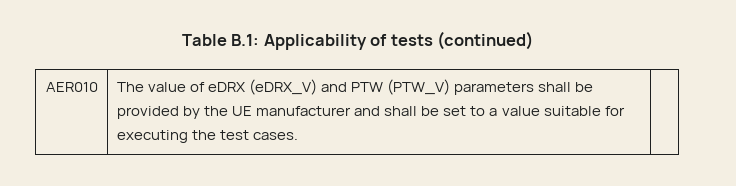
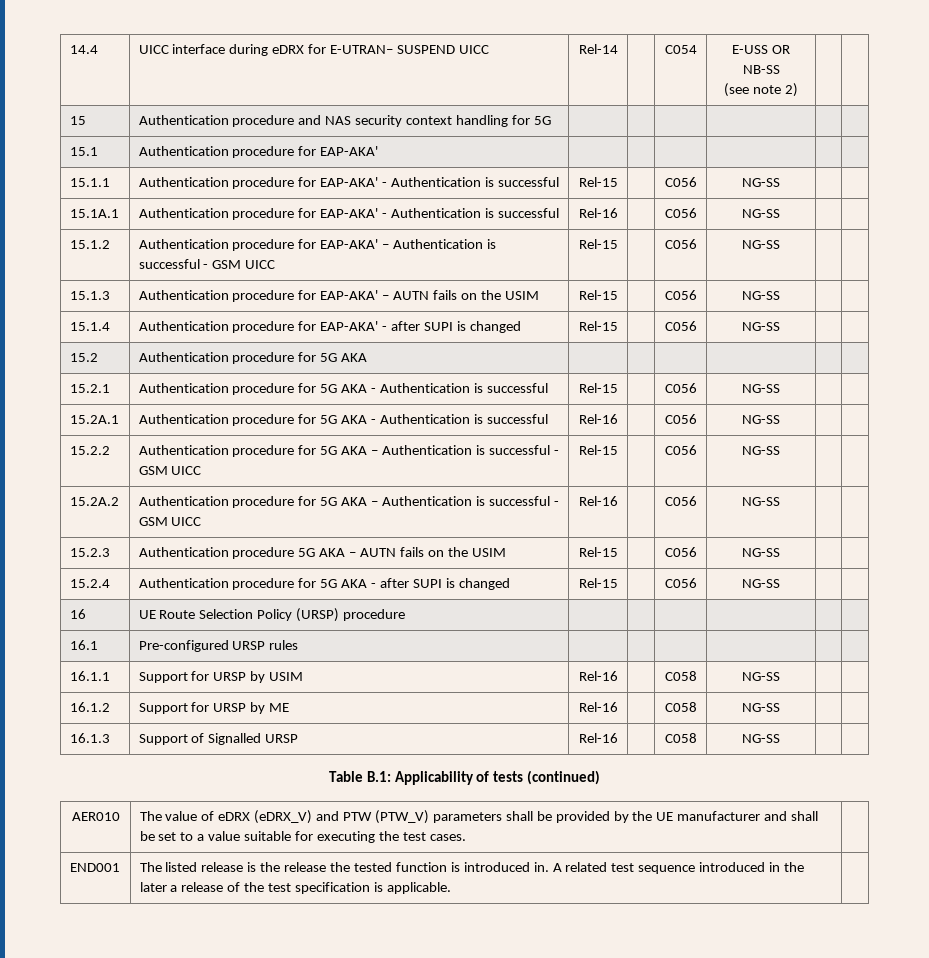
(181, 40) none -> [69,45,98,54] [138,44,489,56] [578,44,618,54] [664,45,697,54] [732,45,790,54] [742,65,780,74] [724,83,798,97] [69,116,86,125] [138,115,551,127] [69,147,98,156] [138,146,379,158] [69,178,110,187] [138,177,559,189] [578,177,618,187] [664,177,697,187] [742,178,780,187] [69,209,119,218] [138,208,559,220] [578,208,618,218] [664,208,697,218] [742,209,780,218] [69,240,110,249] [138,239,497,251] [138,259,276,269] [578,239,618,249] [664,239,697,249] [742,240,780,249] [69,291,110,300] [138,290,539,302] [578,290,618,300] [664,290,697,300] [742,291,780,300] [69,322,110,331] [138,321,521,333] [578,321,618,331] [664,321,697,331] [742,322,780,331] [69,353,98,362] [138,352,368,364] [69,384,110,393] [138,383,548,395] [578,383,618,393] [664,383,697,393] [742,384,780,393] [69,415,119,424] [138,414,548,426] [578,414,618,424] [664,414,697,424] [742,415,780,424] [69,446,110,455] [138,445,559,457] [138,466,202,475] [578,445,618,455] [664,445,697,455] [742,446,780,455] [69,497,119,506] [138,496,559,508] [138,517,202,526] [578,496,618,506] [664,496,697,506] [742,497,780,506] [69,548,110,557] [138,547,506,559] [578,547,618,557] [664,547,697,557] [742,548,780,557] [69,579,110,588] [138,578,510,590] [578,578,618,588] [664,578,697,588] [742,579,780,588] [69,609,86,619] [138,608,406,622] [69,640,98,650] [138,640,299,652] [69,671,110,681] [138,671,304,683] [578,671,618,681] [664,671,697,681] [742,672,780,681] [69,702,110,712] [138,702,290,714] [578,702,618,712] [664,702,697,712] [742,703,780,712] [69,733,110,743] [138,733,299,745] [578,733,618,743] [664,733,697,743] [742,734,780,743] 14.4 | UICC interface during eDRX for E-UTRAN– SUSPEND UICC | Rel-14 | | C054 | E-USS OR NB-SS // (see note 2) | | // 15 | Authentication procedure and NAS security context handling for 5G | | | | | | // 15.1 | Authentication procedure for EAP-AKA' | | | | | | // 15.1.1 | Authentication procedure for EAP-AKA' - Authentication is successful | Rel-15 | | C056 | NG-SS | | // 15.1A.1 | Authentication procedure for EAP-AKA' - Authentication is successful | Rel-16 | | C056 | NG-SS | | // 15.1.2 | Authentication procedure for EAP-AKA' – Authentication is successful - GSM UICC | Rel-15 | | C056 | NG-SS | | // 15.1.3 | Authentication procedure for EAP-AKA' – AUTN fails on the USIM | Rel-15 | | C056 | NG-SS | | // 15.1.4 | Authentication procedure for EAP-AKA' - after SUPI is changed | Rel-15 | | C056 | NG-SS | | // 15.2 | Authentication procedure for 5G AKA | | | | | | // 15.2.1 | Authentication procedure for 5G AKA - Authentication is successful | Rel-15 | | C056 | NG-SS | | // 15.2A.1 | Authentication procedure for 5G AKA - Authentication is successful | Rel-16 | | C056 | NG-SS | | // 15.2.2 | Authentication procedure for 5G AKA – Authentication is successful - GSM UICC | Rel-15 | | C056 | NG-SS | | // 15.2A.2 | Authentication procedure for 5G AKA – Authentication is successful - GSM UICC | Rel-16 | | C056 | NG-SS | | // 15.2.3 | Authentication procedure 5G AKA – AUTN fails on the USIM | Rel-15 | | C056 | NG-SS | | // 15.2.4 | Authentication procedure for 5G AKA - after SUPI is changed | Rel-15 | | C056 | NG-SS | | // 16 | UE Route Selection Policy (URSP) procedure | | | | | | // 16.1 | Pre-configured URSP rules | | | | | | // 16.1.1 | Support for URSP by USIM | Rel-16 | | C058 | NG-SS | | // 16.1.2 | Support for URSP by ME | Rel-16 | | C058 | NG-SS | | // 16.1.3 | Support of Signalled URSP | Rel-16 | | C058 | NG-SS | | //
(299, 136) none -> [69,863,120,872] [139,862,804,874] [139,882,451,894] // END001 | The listed release is the release the tested function is introduced in. A related test sequence introduced in the later a release of the test specification is applicable. |

